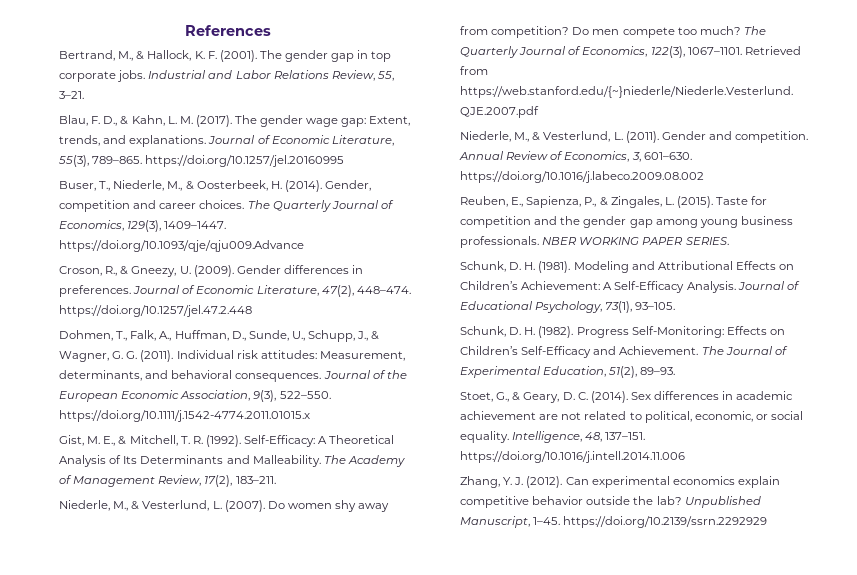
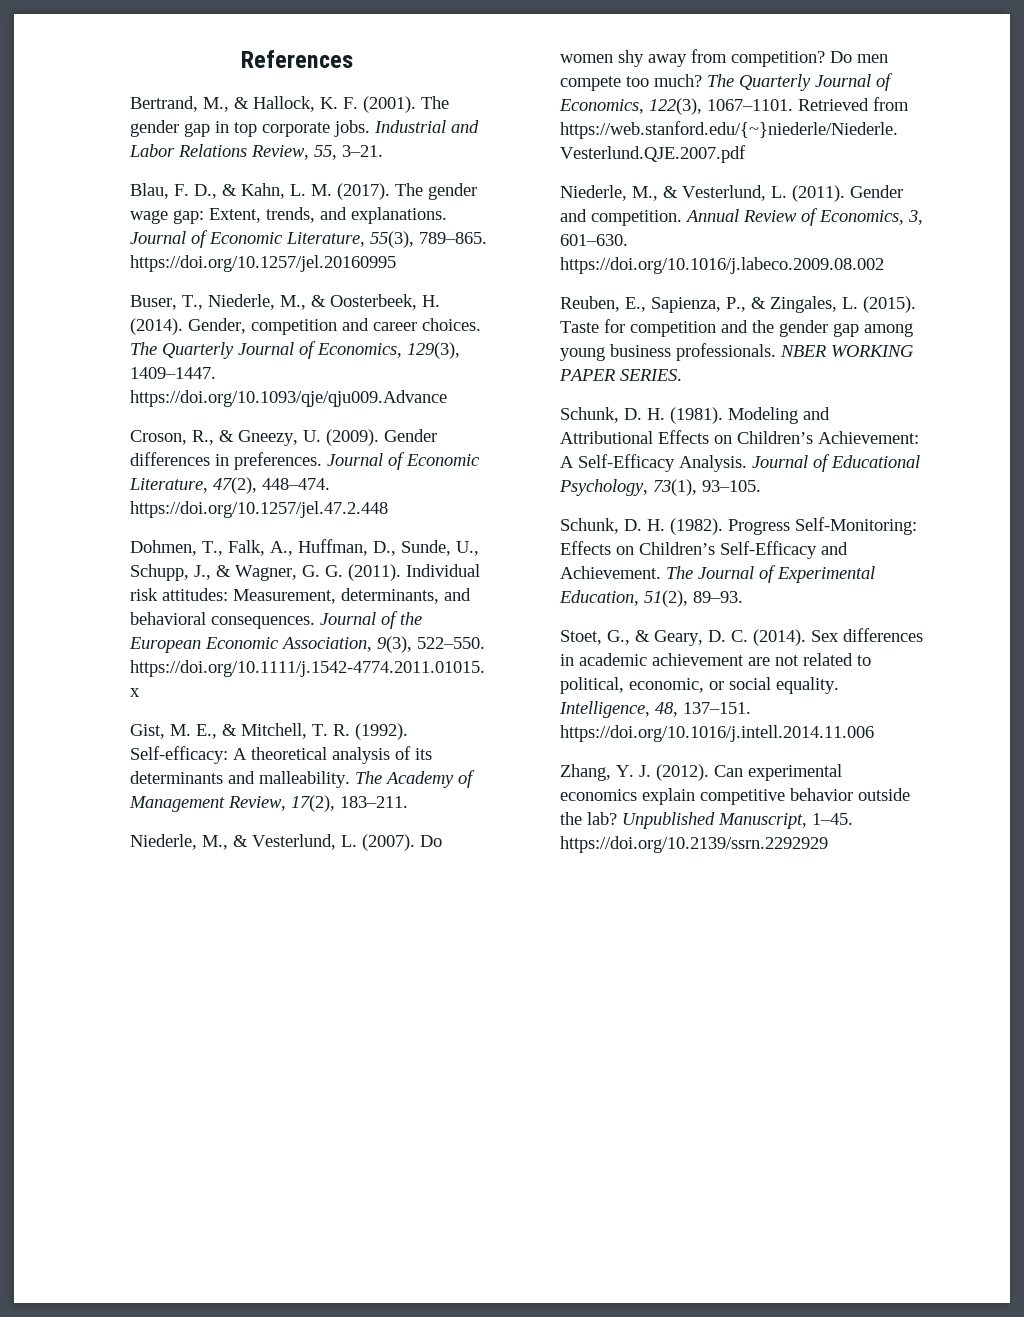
[243,435,395,447] [59,455,321,467] Self-Efficacy: A Theoretical Analysis of Its Determinants and Malleability. -> [129,746,432,764] [129,771,350,788] Self-efficacy: A theoretical analysis of its determinants and malleability.

